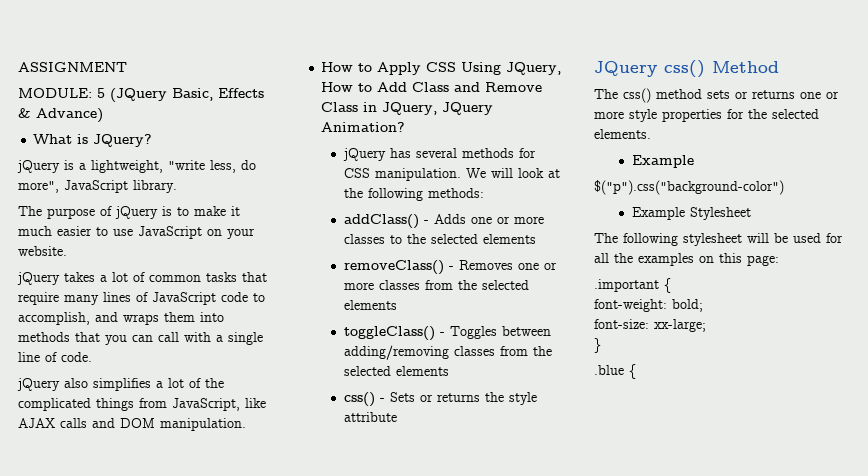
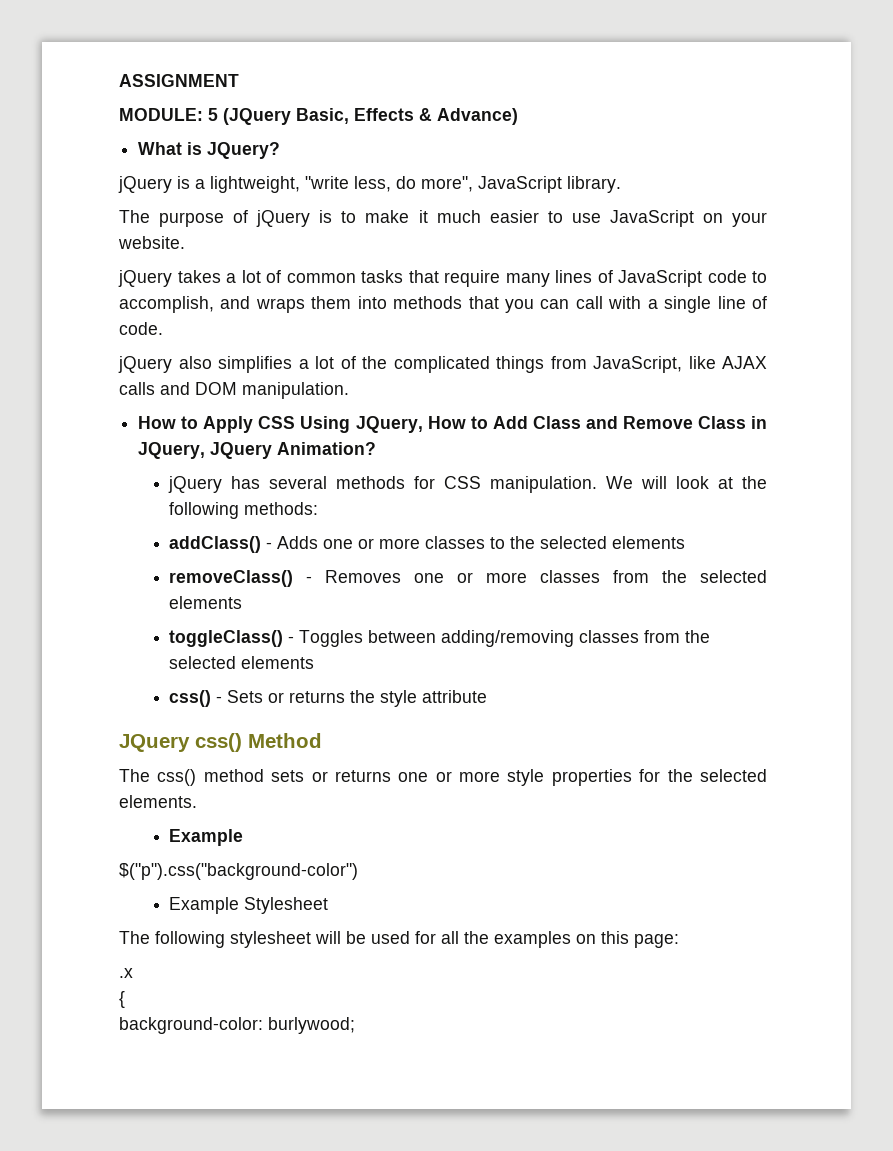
[594,279,659,292] .important -> [119,968,133,978] .x //
[594,299,703,312] [594,319,706,332] [594,338,601,353] [594,364,636,379] font-weight: bold; // font-size: xx-large; // } // .blue { -> [119,1017,355,1034] background-color: burlywood;

